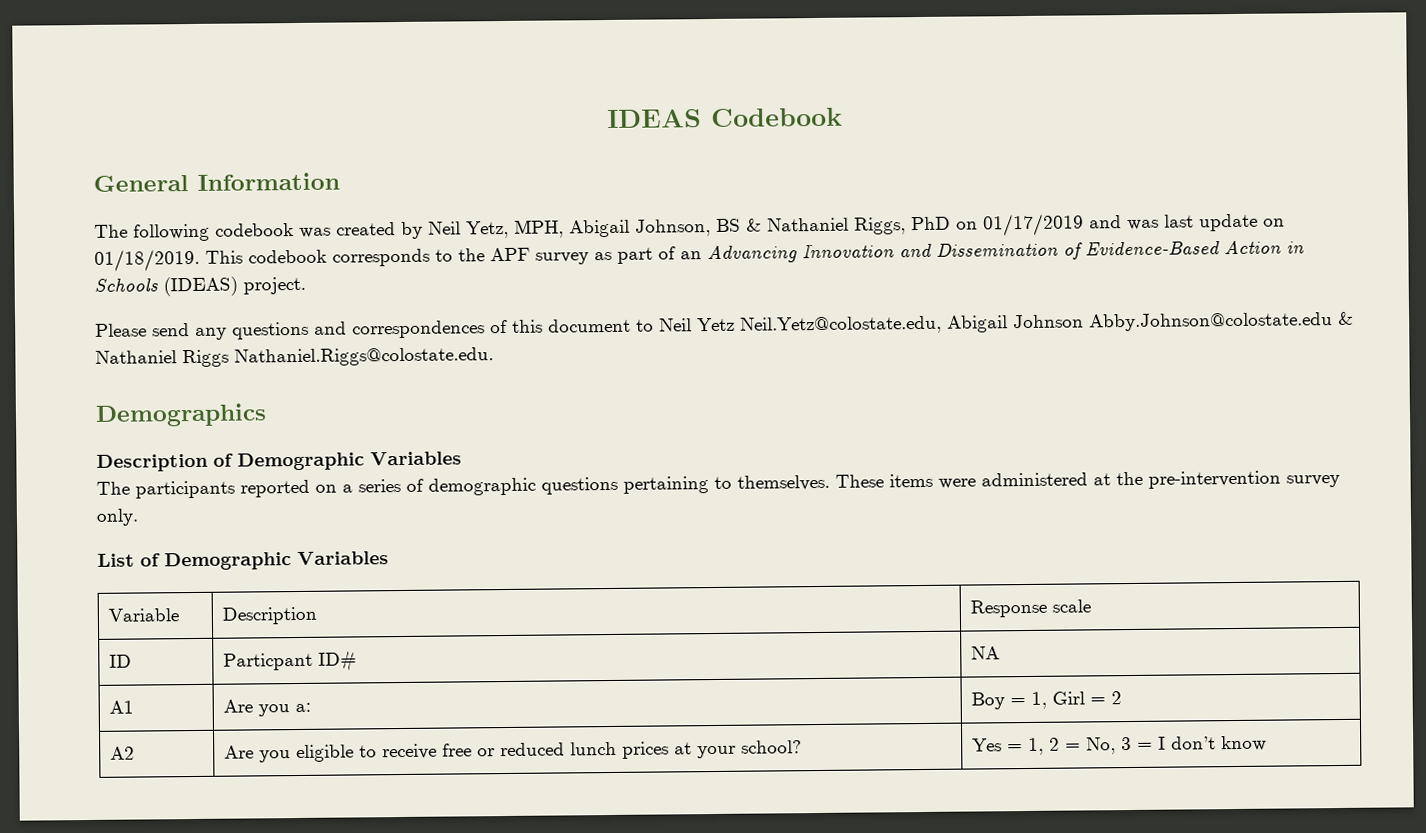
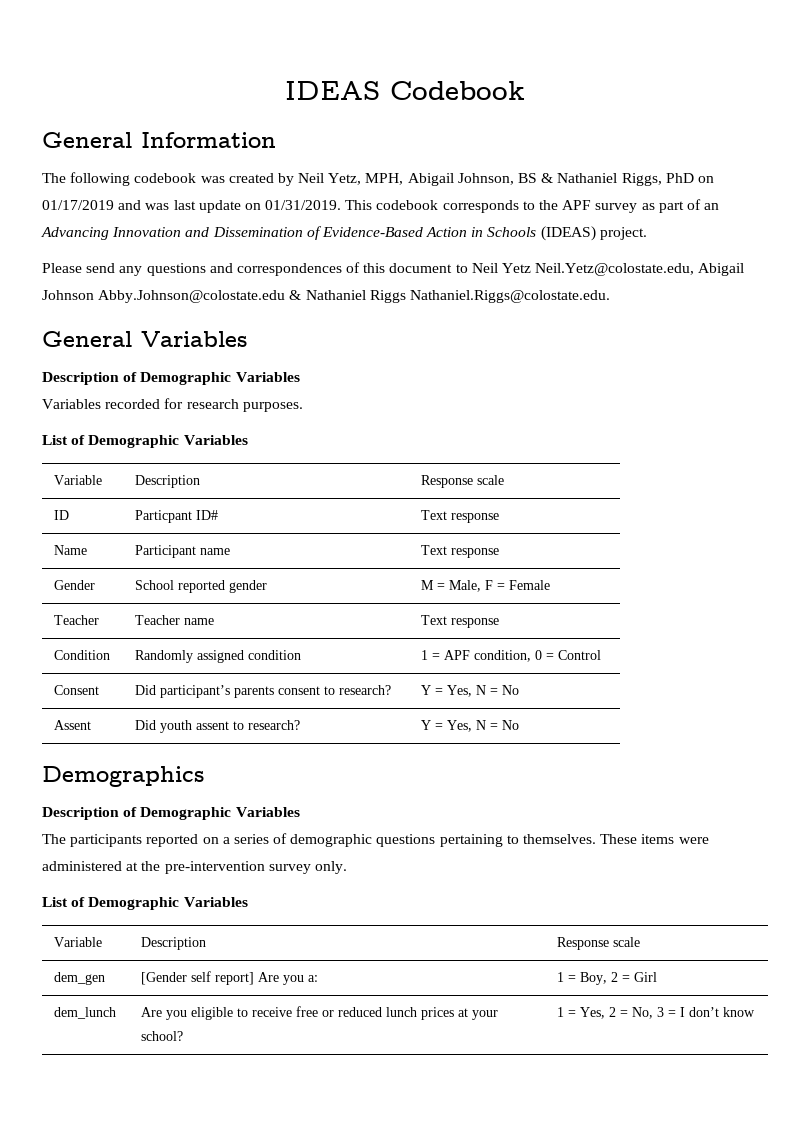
[94,248,200,272] 01/18/2019. -> [265,200,342,210] 01/31/2019.
(494, 357) none -> [42,331,247,347] [42,372,300,385] [42,398,303,412] [42,435,248,448] [54,475,103,485] [135,475,201,488] [421,475,505,488] [54,510,70,520] [135,510,219,523] [421,510,500,523] [54,545,88,555] [135,545,231,558] [421,545,500,558] [54,580,96,590] [135,580,268,593] [421,580,551,592] [54,615,100,625] [135,615,215,625] [421,615,500,628] [54,650,111,660] [135,650,302,663] [421,650,602,662] [54,685,100,695] [135,685,392,698] [421,685,520,697] [54,720,92,730] [135,720,301,733] [421,720,520,732] // General Variables // Description of Demographic Variables // Variables recorded for research purposes. // List of Demographic Variables // Variable | Description | Response scale // ID | Particpant ID# | Text response // Name | Participant name | Text response // Gender | School reported gender | M = Male, F = Female // Teacher | Teacher name | Text response // Condition | Randomly assigned condition | 1 = APF condition, 0 = Control // Consent | Did participant’s parents consent to research? | Y = Yes, N = No // Assent | Did youth assent to research? | Y = Yes, N = No
[109,654,133,668] [223,650,358,672] [971,646,1001,660] [109,700,135,714] [223,699,312,717] [971,691,1123,710] [110,746,136,760] ID | Particpant ID# | NA // A1 | Are you a: | Boy = 1, Girl = 2 // A2 -> [54,972,106,985] [141,971,319,985] [557,972,658,985] [54,1007,117,1019] dem_gen | [Gender self report] Are you a: | 1 = Boy, 2 = Girl // dem_lunch
[972,737,1045,755] Yes = 1, -> [557,1007,606,1019] 1 = Yes,

